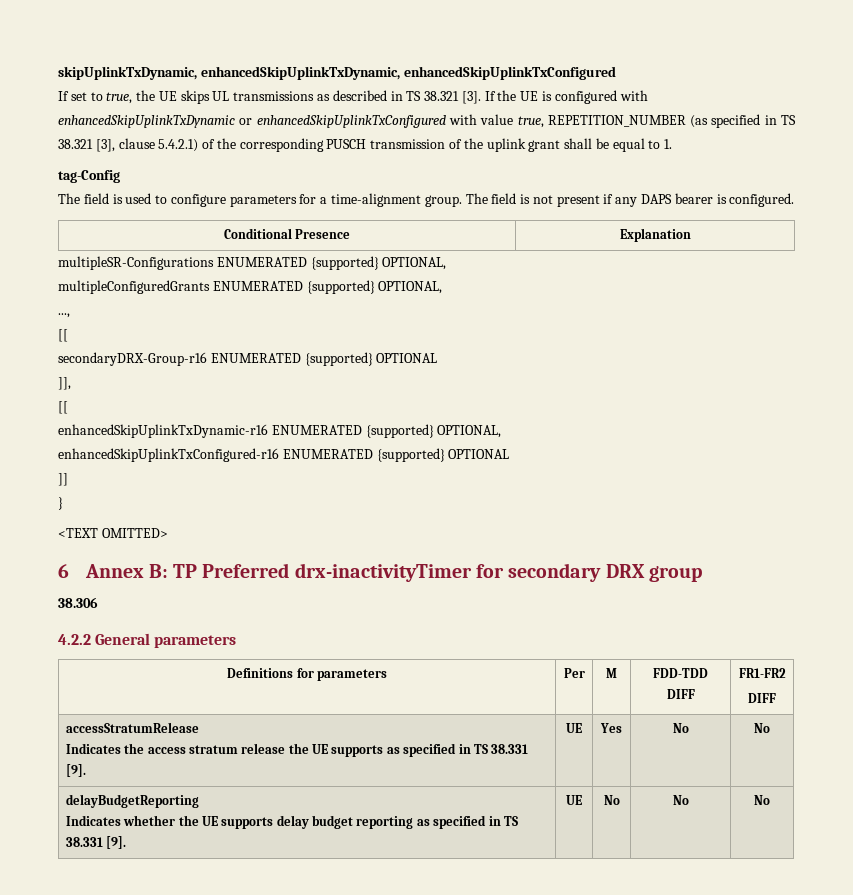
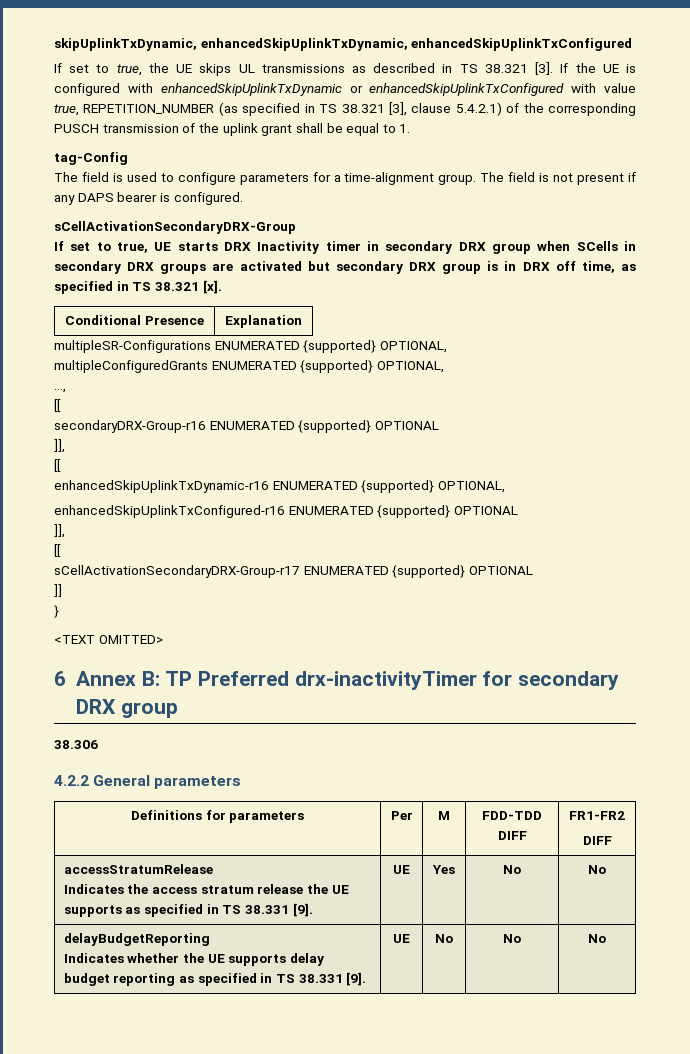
(795, 200) none -> [54,221,296,234] [54,241,636,254] [54,261,636,274] [54,280,222,294] // sCellActivationSecondaryDRX-Group // If set to true, UE starts DRX Inactivity timer in secondary DRX group when SCells in secondary DRX groups are activated but secondary DRX group is in DRX off time, as specified in TS 38.321 [x].
(510, 454) none -> [54,524,65,538] [54,544,61,557] [54,565,533,578] // ]], // [[ // sCellActivationSecondaryDRX-Group-r17 ENUMERATED {supported} OPTIONAL

